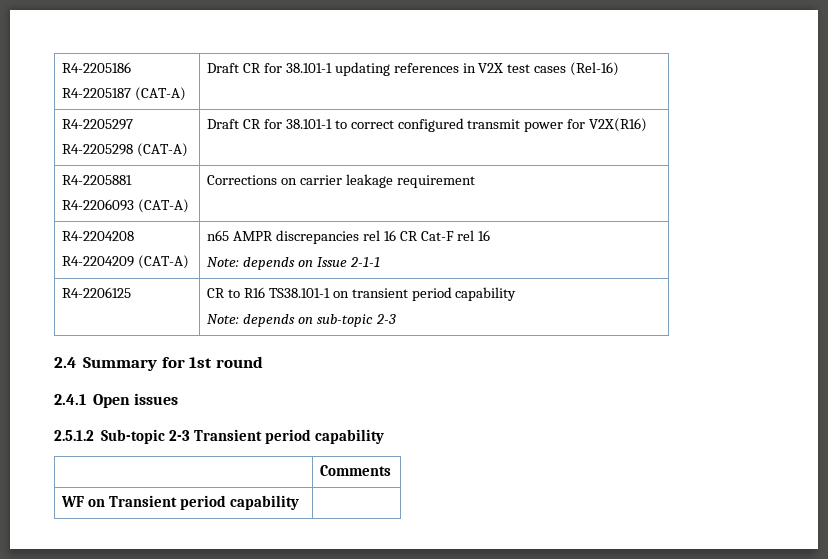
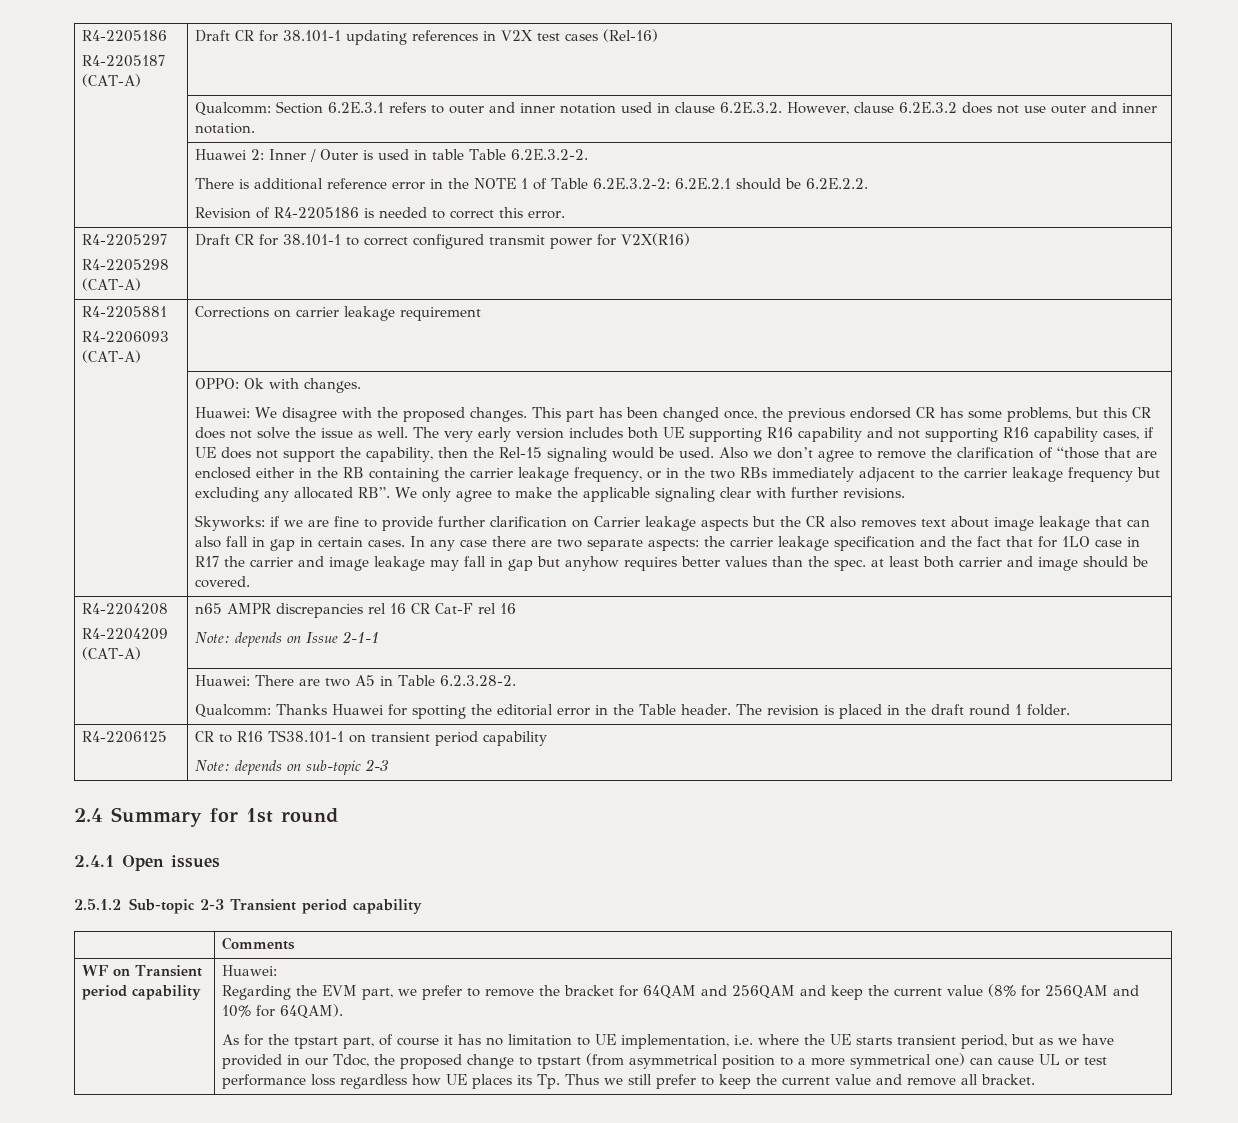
(620, 69) none -> [194,101,1157,116] [194,123,255,134] [194,149,588,162] [194,178,868,190] [194,207,565,219] // | Qualcomm: Section 6.2E.3.1 refers to outer and inner notation used in clause 6.2E.3.2. However, clause 6.2E.3.2 does not use outer and inner notation. // | Huawei 2: Inner / Outer is used in table Table 6.2E.3.2-2. // There is additional reference error in the NOTE 1 of Table 6.2E.3.2-2: 6.2E.2.1 should be 6.2E.2.2. // Revision of R4-2205186 is needed to correct this error.
(475, 181) none -> [194,378,361,393] [194,407,1151,422] [194,427,1154,442] [194,447,1157,462] [194,467,1160,482] [194,487,905,502] [194,515,1150,531] [194,536,1140,551] [194,556,1148,571] [194,576,250,588] // | OPPO: Ok with changes. // Huawei: We disagree with the proposed changes. This part has been changed once, the previous endorsed CR has some problems, but this CR does not solve the issue as well. The very early version includes both UE supporting R16 capability and not supporting R16 capability cases, if UE does not support the capability, then the Rel-15 signaling would be used. Also we don’t agree to remove the clarification of “those that are enclosed either in the RB containing the carrier leakage frequency, or in the two RBs immediately adjacent to the carrier leakage frequency but excluding any allocated RB”. We only agree to make the applicable signaling clear with further revisions. // Skyworks: if we are fine to provide further clarification on Carrier leakage aspects but the CR also removes text about image leakage that can also fall in gap in certain cases. In any case there are two separate aspects: the carrier leakage specification and the fact that for 1LO case in R17 the carrier and image leakage may fall in gap but anyhow requires better values than the spec. at least both carrier and image should be covered.
(380, 262) none -> [194,675,516,687] [194,704,1070,719] // | Huawei: There are two A5 in Table 6.2.3.28-2. // Qualcomm: Thanks Huawei for spotting the editorial error in the Table header. The revision is placed in the draft round 1 folder.
(299, 502) none -> [221,965,277,976] [221,984,1139,1000] [221,1004,343,1019] [221,1034,1114,1049] [221,1053,1107,1069] [221,1074,1035,1089] Huawei: // Regarding the EVM part, we prefer to remove the bracket for 64QAM and 256QAM and keep the current value (8% for 256QAM and 10% for 64QAM). // As for the tpstart part, of course it has no limitation to UE implementation, i.e. where the UE starts transient period, but as we have provided in our Tdoc, the proposed change to tpstart (from asymmetrical position to a more symmetrical one) can cause UL or test performance loss regardless how UE places its Tp. Thus we still prefer to keep the current value and remove all bracket.

